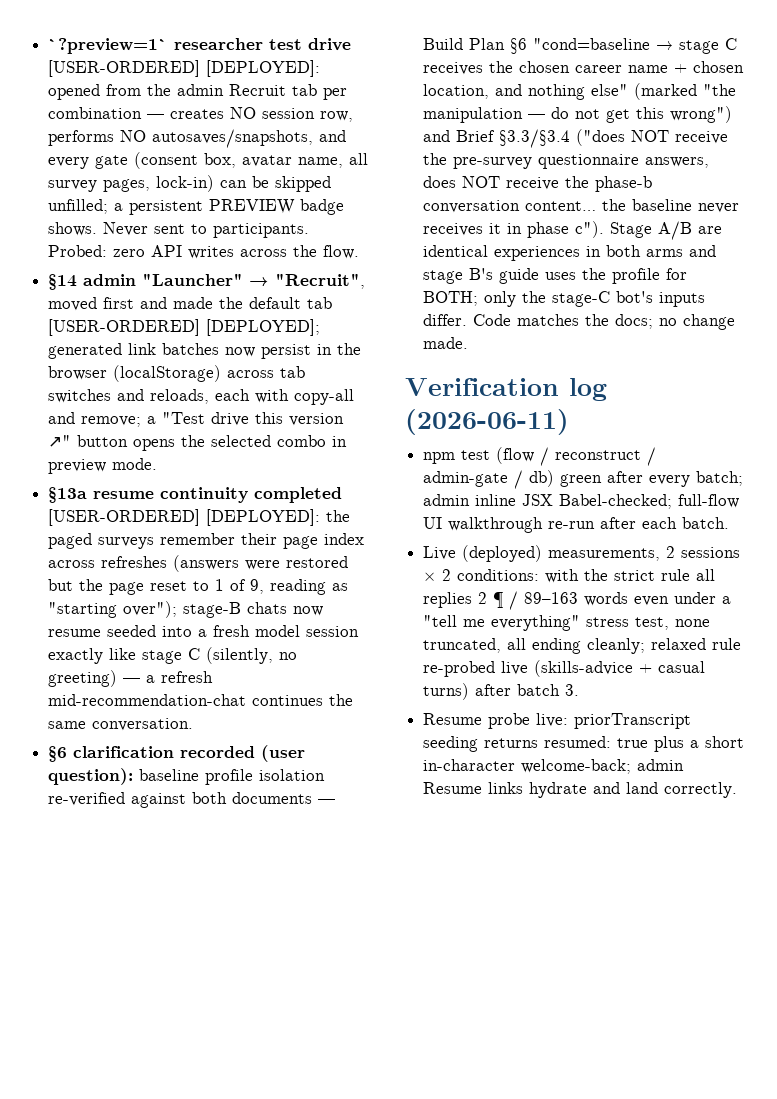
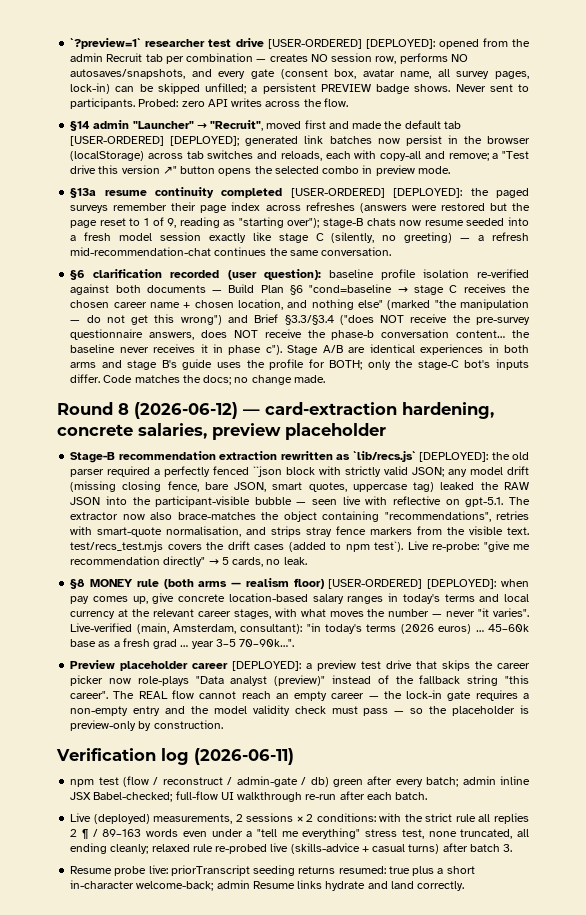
(469, 343) none -> [57,402,494,419] [57,423,386,440] [70,451,530,463] [70,466,529,477] [70,481,529,492] [70,496,530,507] [70,511,529,522] [70,526,530,537] [70,541,531,552] [70,556,307,567] [70,578,530,589] [70,593,530,604] [70,608,529,619] [70,623,529,634] [70,638,295,649] [70,660,531,671] [70,675,530,686] [70,690,529,701] [70,705,529,716] [70,720,223,731] // Round 8 (2026-06-12) — card-extraction hardening, concrete salaries, preview placeholder // Stage-B recommendation extraction rewritten as `lib/recs.js` [DEPLOYED]: the old parser required a perfectly fenced ``json block with strictly valid JSON; any model drift (missing closing fence, bare JSON, smart quotes, uppercase tag) leaked the RAW JSON into the participant-visible bubble — seen live with reflective on gpt-5.1. The extractor now also brace-matches the object containing "recommendations", retries with smart-quote normalisation, and strips stray fence markers from the visible text. test/recs_test.mjs covers the drift cases (added to npm test`). Live re-probe: "give me recommendation directly" → 5 cards, no leak. // §8 MONEY rule (both arms — realism floor) [USER-ORDERED] [DEPLOYED]: when pay comes up, give concrete location-based salary ranges in today's terms and local currency at the relevant career stages, with what moves the number — never "it varies". Live-verified (main, Amsterdam, consultant): "in today's terms (2026 euros) … 45–60k base as a fresh grad … year 3–5 70–90k…". // Preview placeholder career [DEPLOYED]: a preview test drive that skips the career picker now role-plays "Data analyst (preview)" instead of the fallback string "this career". The REAL flow cannot reach an empty career — the lock-in gate requires a non-empty entry and the model validity check must pass — so the placeholder is preview-only by construction.

